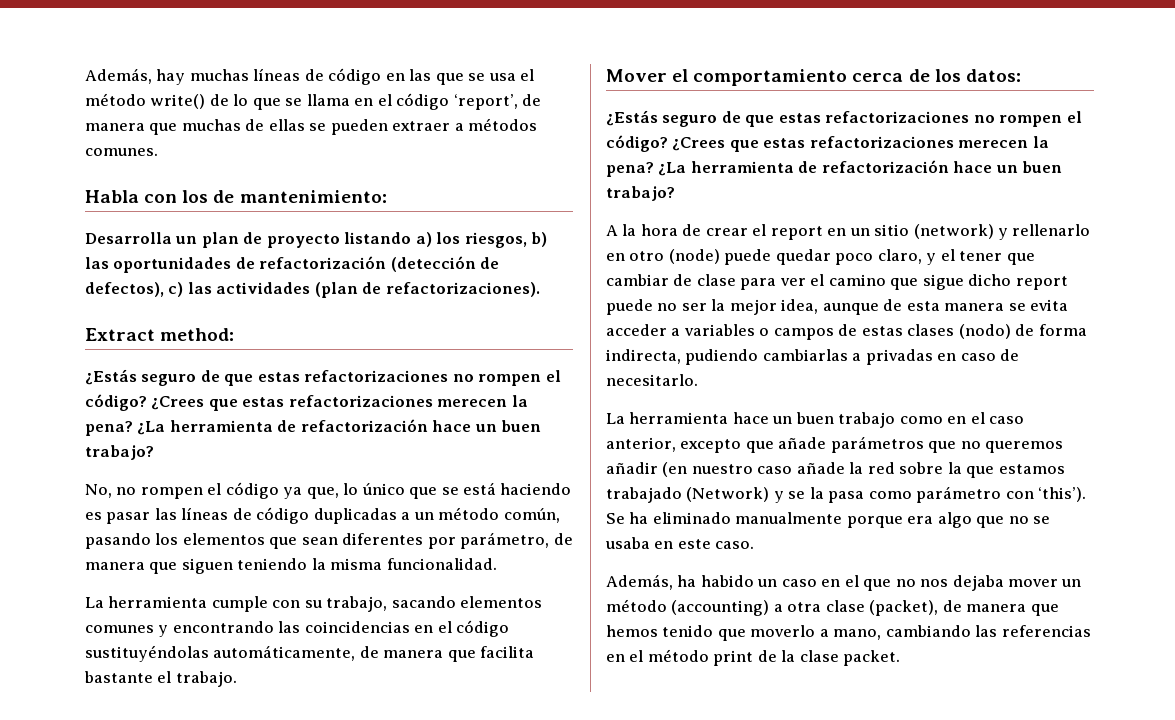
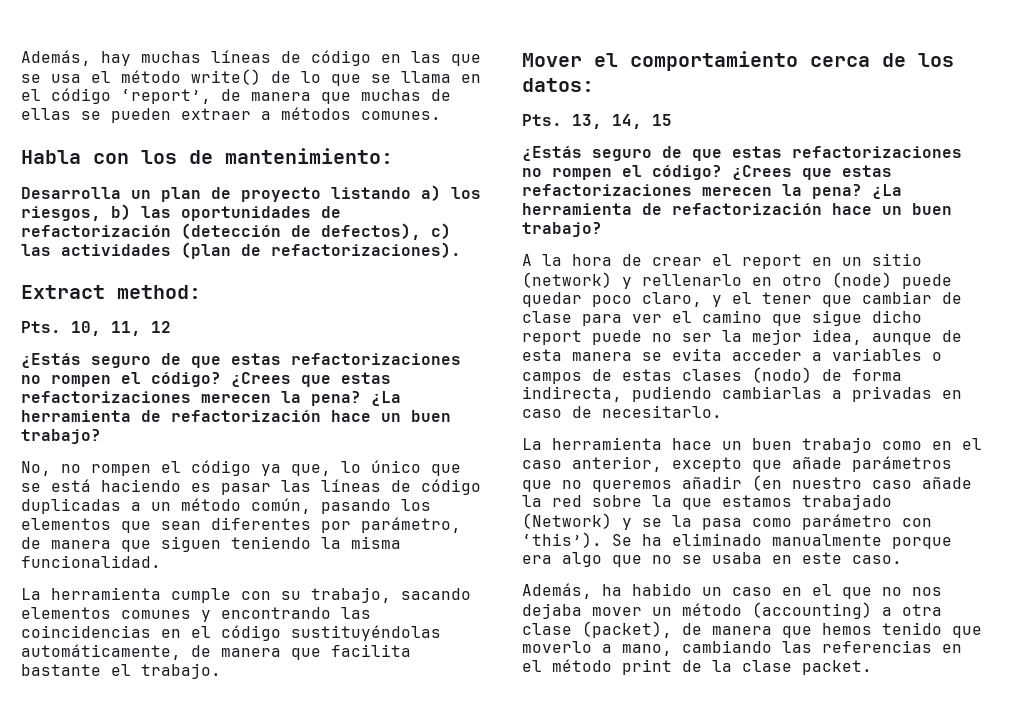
(235, 334) none -> [21,321,171,336] // Pts. 10, 11, 12
(1021, 75) none -> [522,114,672,129] // Pts. 13, 14, 15

